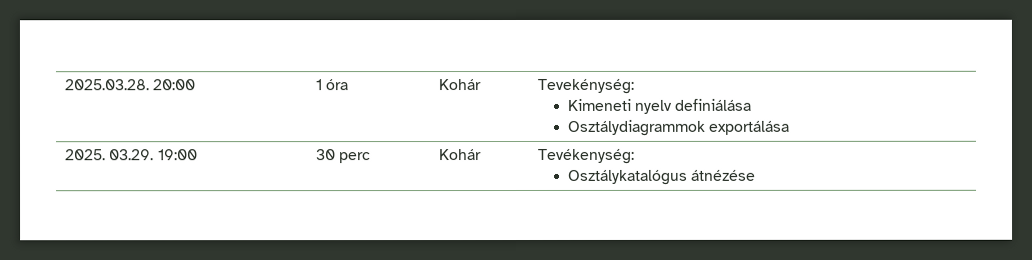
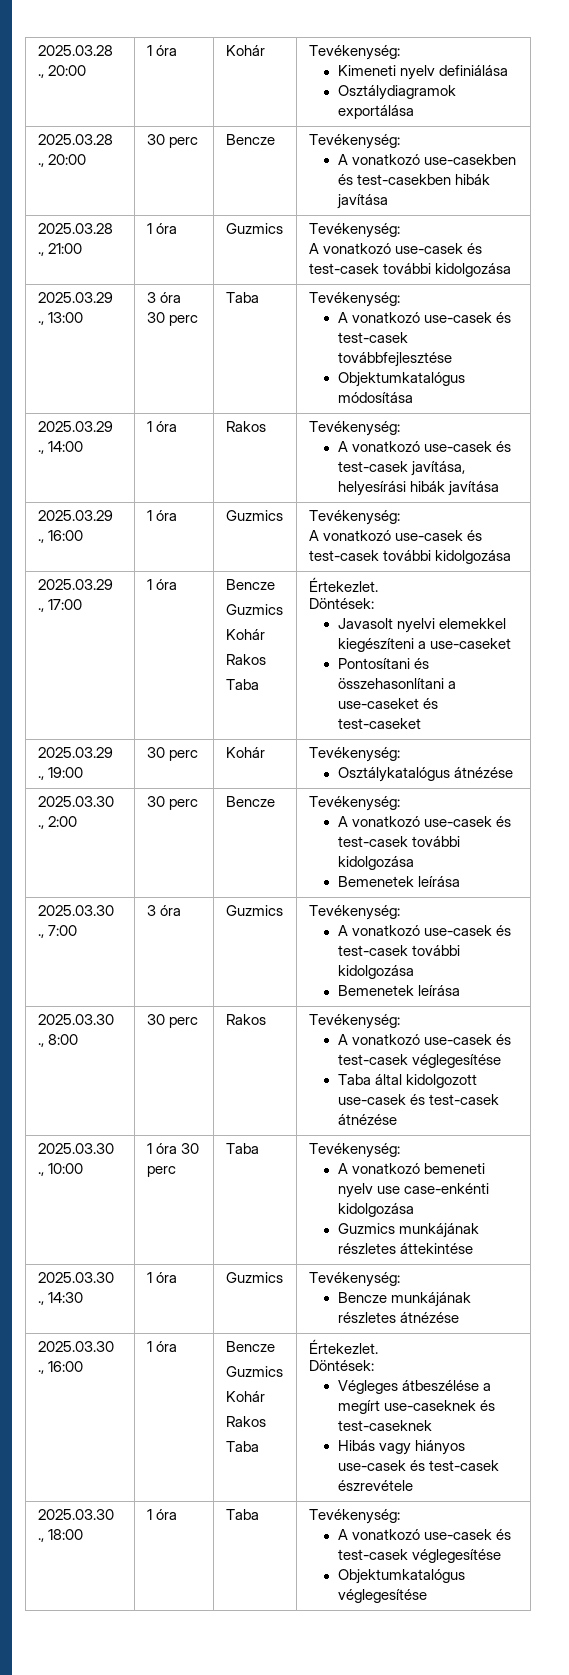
[64,79,150,91] 2025.03.28. -> [37,45,113,56] [37,74,44,78] 2025.03.28 .,
[537,78,635,94] Tevekénység: -> [308,45,400,60] Tevékenység:
[566,119,706,136] Osztálydiagrammok -> [337,85,456,100] Osztálydiagramok
[65,149,155,161] 2025. 03.29. -> [37,134,113,145] [37,154,86,167] [146,134,198,148] [225,134,275,145] [308,134,400,149] [337,154,516,165] [337,174,490,185] [336,194,388,209] [37,223,113,234] [37,243,82,256] [146,223,177,234] [225,223,283,234] [308,223,400,238] [308,243,482,254] [308,263,511,277] [37,292,113,303] [37,312,83,325] [146,292,181,303] [146,312,198,326] [225,292,259,303] [308,292,400,307] [337,312,511,323] [337,332,408,343] [337,352,452,367] [337,372,465,387] [337,392,413,403] [37,421,113,432] [37,441,83,454] [146,421,177,432] [225,421,266,432] [308,421,400,436] [337,441,511,452] [337,461,465,476] [337,481,499,496] [37,510,113,521] [37,530,83,543] [146,510,177,521] [225,510,283,521] [308,510,400,525] [308,530,482,541] [308,550,511,564] [37,579,113,590] [37,599,82,612] [146,579,177,590] [225,579,275,590] [225,604,283,615] [225,629,265,640] [225,654,266,665] [225,679,259,690] [308,577,378,592] [308,598,374,609] [337,618,506,633] [337,638,511,652] [337,658,429,669] [337,678,456,689] [337,698,438,709] [337,718,421,729] [37,747,113,758] [37,776,44,780] 2025.03.28 ., 20:00 | 30 perc | Bencze | Tevékenység: // A vonatkozó use-casekben és test-casekben hibák javítása // 2025.03.28 ., 21:00 | 1 óra | Guzmics | Tevékenység: // A vonatkozó use-casek és test-casek további kidolgozása // 2025.03.29 ., 13:00 | 3 óra 30 perc | Taba | Tevékenység: // A vonatkozó use-casek és test-casek továbbfejlesztése // Objektumkatalógus módosítása // 2025.03.29 ., 14:00 | 1 óra | Rakos | Tevékenység: // A vonatkozó use-casek és test-casek javítása, helyesírási hibák javítása // 2025.03.29 ., 16:00 | 1 óra | Guzmics | Tevékenység: // A vonatkozó use-casek és test-casek további kidolgozása // 2025.03.29 ., 17:00 | 1 óra | Bencze // Guzmics // Kohár // Rakos // Taba | Értekezlet. // Döntések: // Javasolt nyelvi elemekkel kiegészíteni a use-caseket // Pontosítani és összehasonlítani a use-caseket és test-caseket // 2025.03.29 .,
(757, 175) none -> [37,796,114,807] [37,816,77,829] [146,796,198,810] [225,796,275,807] [308,796,400,811] [337,816,511,827] [337,836,460,847] [337,856,414,870] [337,876,460,887] [37,905,114,916] [37,925,77,938] [146,905,181,916] [225,905,283,916] [308,905,400,920] [337,925,511,936] [337,945,460,956] [337,965,414,979] [337,985,460,996] [37,1014,114,1025] [37,1034,78,1047] [146,1014,198,1028] [225,1014,266,1025] [308,1014,400,1029] [337,1034,511,1045] [337,1054,501,1068] [337,1074,477,1088] [337,1094,499,1105] [337,1114,397,1125] [37,1143,114,1154] [37,1163,83,1176] [146,1143,199,1154] [146,1166,176,1177] [225,1143,259,1154] [308,1143,400,1158] [337,1163,485,1174] [337,1183,489,1198] [337,1203,414,1217] [337,1223,479,1238] [337,1243,473,1254] [37,1272,114,1283] [37,1292,83,1305] [146,1272,177,1283] [225,1272,283,1283] [308,1272,400,1287] [337,1292,471,1307] [337,1312,459,1323] [37,1341,114,1352] [37,1361,83,1374] [146,1341,177,1352] [225,1341,275,1352] [225,1366,283,1377] [225,1391,265,1402] [225,1416,266,1427] [225,1441,259,1452] [308,1339,378,1354] [308,1360,374,1371] [337,1380,491,1394] [337,1400,495,1414] [337,1420,432,1431] [337,1440,465,1455] [337,1460,499,1471] [337,1480,413,1491] [37,1509,114,1520] [37,1529,83,1542] [146,1509,177,1520] [225,1509,259,1520] [308,1509,400,1524] [337,1529,511,1540] [337,1549,501,1563] [337,1569,465,1584] [337,1589,427,1603] // 2025.03.30 ., 2:00 | 30 perc | Bencze | Tevékenység: // A vonatkozó use-casek és test-casek további kidolgozása // Bemenetek leírása // 2025.03.30 ., 7:00 | 3 óra | Guzmics | Tevékenység: // A vonatkozó use-casek és test-casek további kidolgozása // Bemenetek leírása // 2025.03.30 ., 8:00 | 30 perc | Rakos | Tevékenység: // A vonatkozó use-casek és test-casek véglegesítése // Taba által kidolgozott use-casek és test-casek átnézése // 2025.03.30 ., 10:00 | 1 óra 30 perc | Taba | Tevékenység: // A vonatkozó bemeneti nyelv use case-enkénti kidolgozása // Guzmics munkájának részletes áttekintése // 2025.03.30 ., 14:30 | 1 óra | Guzmics | Tevékenység: // Bencze munkájának részletes átnézése // 2025.03.30 ., 16:00 | 1 óra | Bencze // Guzmics // Kohár // Rakos // Taba | Értekezlet. // Döntések: // Végleges átbeszélése a megírt use-caseknek és test-caseknek // Hibás vagy hiányos use-casek és test-casek észrevétele // 2025.03.30 ., 18:00 | 1 óra | Taba | Tevékenység: // A vonatkozó use-casek és test-casek véglegesítése // Objektumkatalógus véglegesítése

